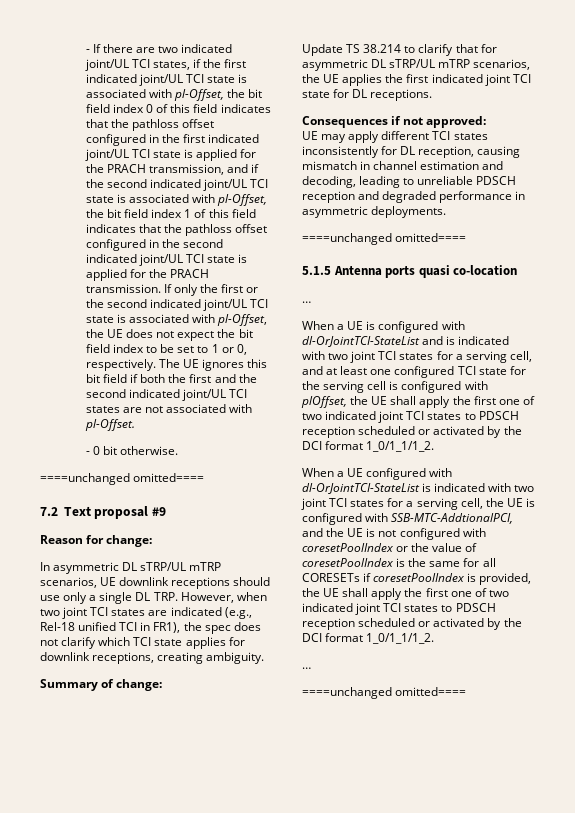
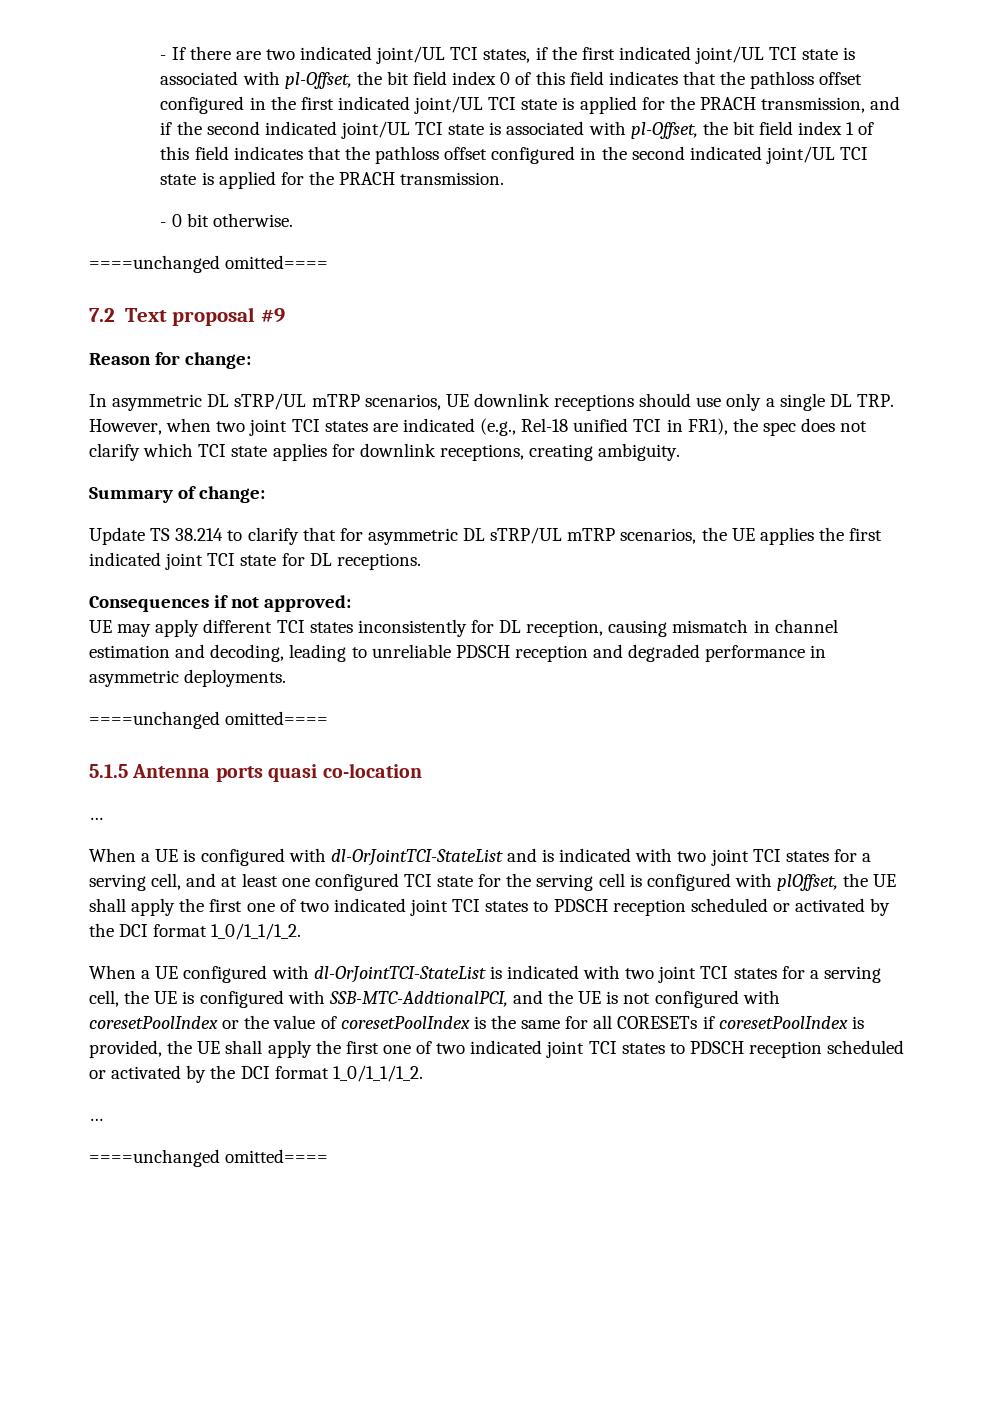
[164,284,259,296] [85,299,269,311] [85,314,268,326] [85,329,253,341] [85,344,247,355] [85,359,268,371] [85,374,257,383] [85,389,248,401] [85,404,253,413] [84,419,135,431] If only the first or the second indicated joint/UL TCI state is associated with pl-Offset, the UE does not expect the bit field index to be set to 1 or 0, respectively. The UE ignores this bit field if both the first and the second indicated joint/UL TCI states are not associated with pl-Offset. -> (505, 178) none

